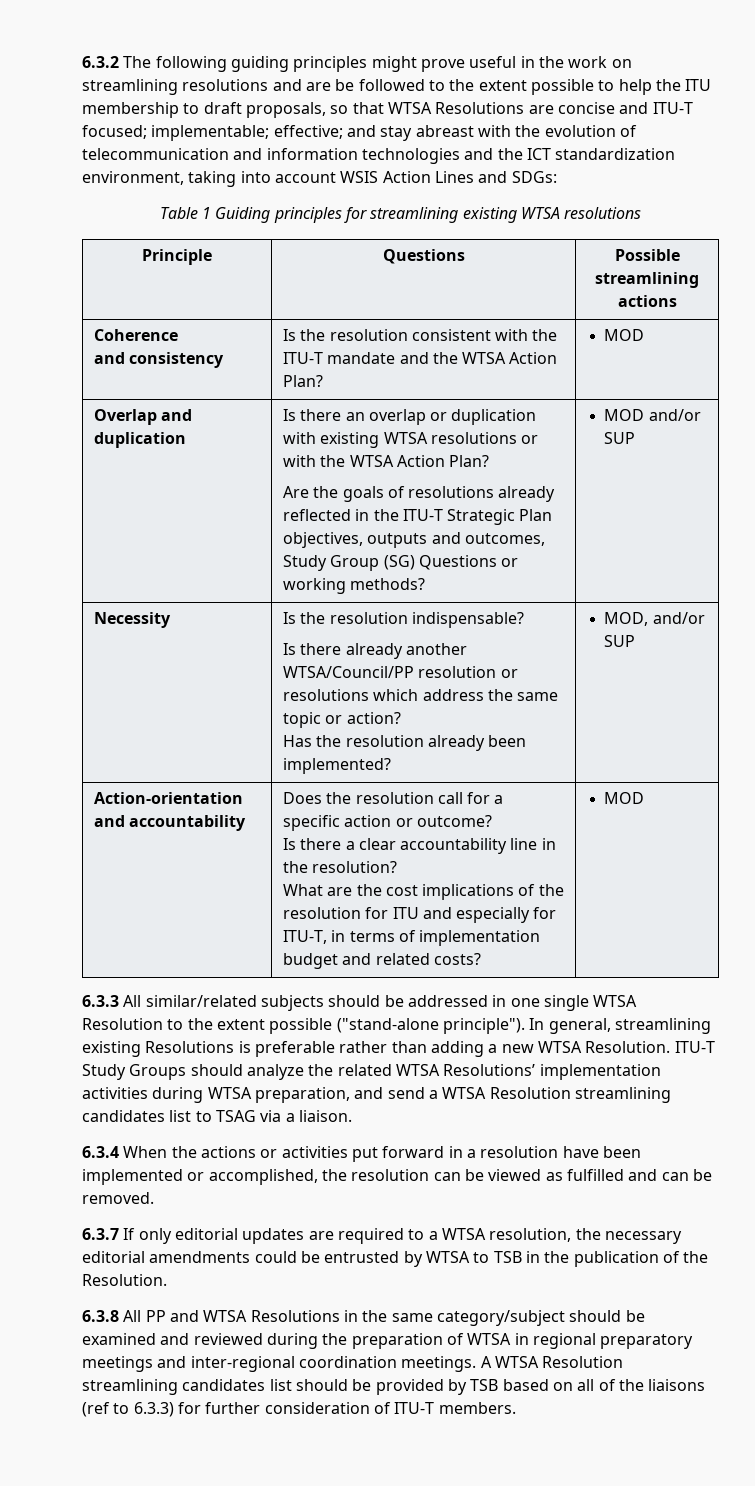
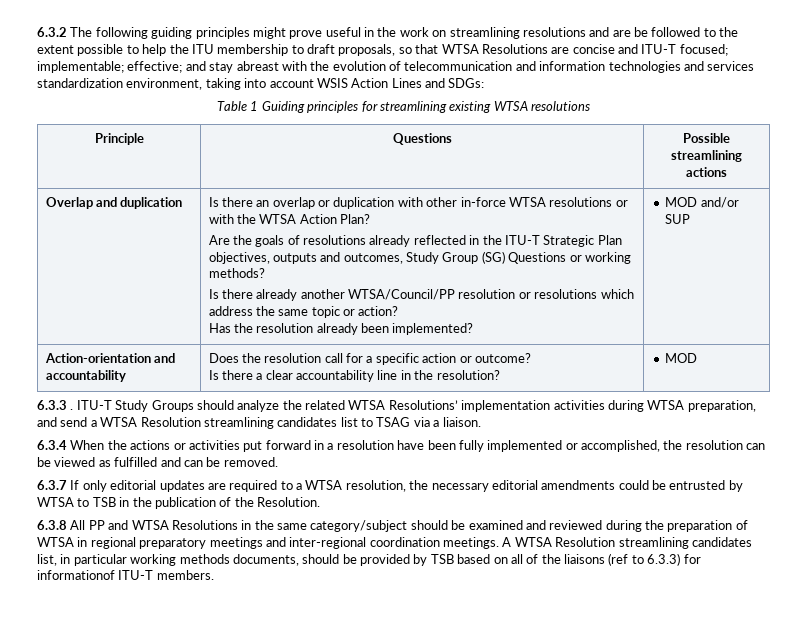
[497,148,551,160] the ICT -> [707,61,755,71] services
[93,329,178,341] [93,352,225,368] [282,329,558,341] [282,352,558,364] [282,375,323,387] [604,329,645,341] // Coherence // and consistency | Is the resolution consistent with the ITU-T mandate and the WTSA Action Plan? | MOD -> (727, 172) none
[320,432,380,448] existing -> [426,197,506,207] other in-force
[604,409,701,421] [604,432,636,444] [93,612,171,628] [282,612,524,628] | MOD and/or SUP // Necessity | Is the resolution indispensable? -> (265, 273) none
[604,612,649,626] MOD, -> [665,197,698,207] MOD
[282,884,564,900] [282,907,557,923] [282,930,541,946] [282,953,481,969] [604,792,645,804] [82,995,638,1011] [82,1018,711,1034] [82,1041,671,1057] // What are the cost implications of the resolution for ITU and especially for ITU-T, in terms of implementation budget and related costs? | MOD // 6.3.3 All similar/related subjects should be addressed in one single WTSA Resolution to the extent possible ("stand-alone principle"). In general, streamlining existing Resolutions is preferable rather than adding a new WTSA Resolution. -> [665,353,698,363] [37,400,74,410] | MOD // 6.3.3 .
(641, 1152) none -> [458,440,484,452] fully
[269,1379,292,1391] list -> [37,554,299,566] list, in particular working methods documents,
[205,1402,391,1414] further consideration of -> [37,570,115,580] informationof

